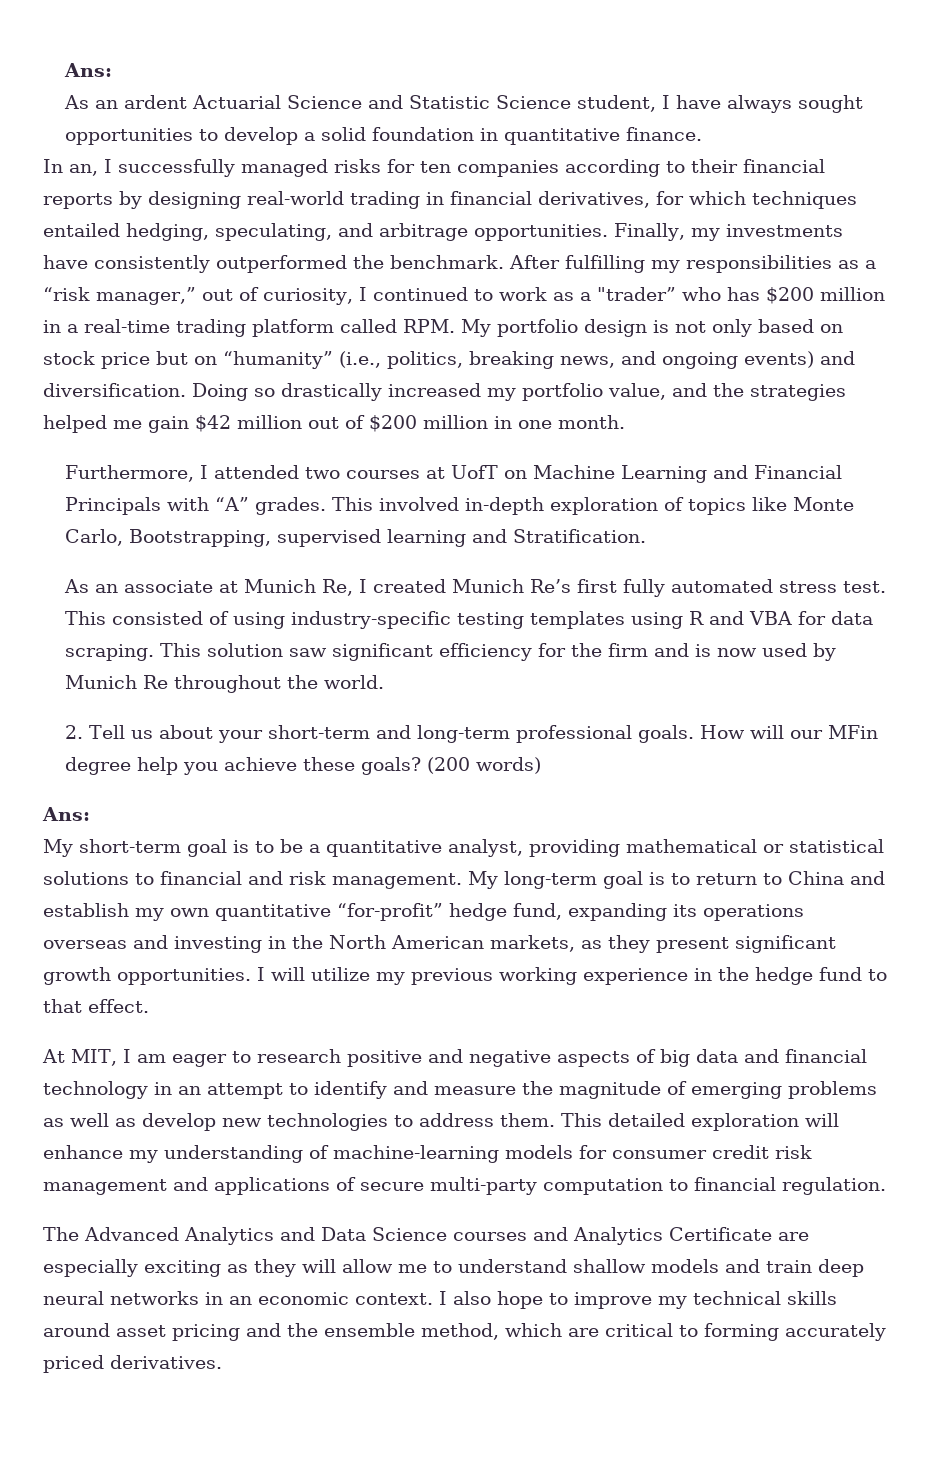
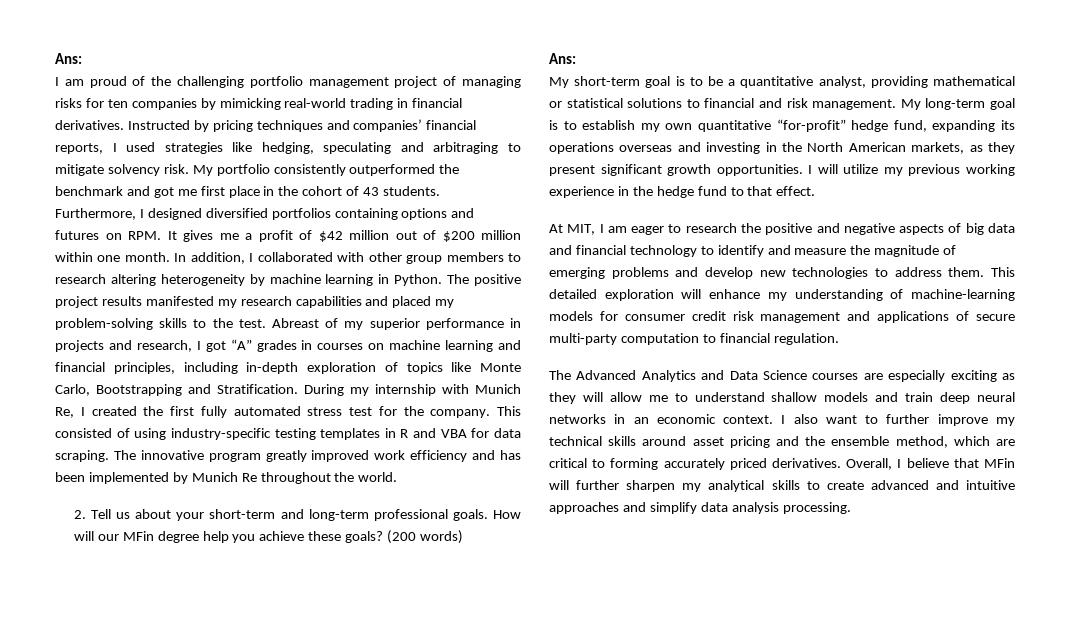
[63,63,112,77] [63,95,863,113] [64,127,702,145] [43,159,825,177] [43,191,857,209] [43,223,843,241] [43,255,876,273] [43,287,885,305] [43,319,843,337] [43,351,855,369] [43,383,846,401] [43,415,189,433] Ans: // As an ardent Actuarial Science and Statistic Science student, I have always sought opportunities to develop a solid foundation in quantitative finance. // In an, I successfully managed risks for ten companies according to their financial reports by designing real-world trading in financial derivatives, for which techniques entailed hedging, speculating, and arbitrage opportunities. Finally, my investments have consistently outperformed the benchmark. After fulfilling my responsibilities as a “risk manager,” out of curiosity, I continued to work as a "trader” who has $200 million in a real-time trading platform called RPM. My portfolio design is not only based on stock price but on “humanity” (i.e., politics, breaking news, and ongoing events) and diversification. Doing so drastically increased my portfolio value, and the strategies helped me gain -> [55,53,82,64] [55,76,521,88] [55,98,463,110] [55,119,477,132] [55,142,521,154] [55,164,460,176] [55,186,441,198] [55,208,475,220] [55,230,312,242] Ans: // I am proud of the challenging portfolio management project of managing risks for ten companies by mimicking real-world trading in financial derivatives. Instructed by pricing techniques and companies’ financial reports, I used strategies like hedging, speculating and arbitraging to mitigate solvency risk. My portfolio consistently outperformed the benchmark and got me first place in the cohort of 43 students. Furthermore, I designed diversified portfolios containing options and futures on RPM. It gives me a profit of
[494,416,512,429] in -> [55,252,93,262] within
[64,465,842,483] [64,497,459,515] // Furthermore, I attended two courses at UofT on Machine Learning and Financial Principals with “A” grades. This involved -> [174,252,521,264] [55,274,522,286] [55,296,455,308] [55,318,521,330] [55,339,521,352] [55,362,238,374] In addition, I collaborated with other group members to research altering heterogeneity by machine learning in Python. The positive project results manifested my research capabilities and placed my problem-solving skills to the test. Abreast of my superior performance in projects and research, I got “A” grades in courses on machine learning and financial principles, including
[128,529,466,547] Bootstrapping, supervised learning -> [96,384,182,396] Bootstrapping
[63,579,238,593] // As an associate at -> [304,384,469,396] During my internship with
[451,579,571,593] Munich Re’s -> [143,406,164,416] the
[842,581,886,593] test. -> [349,406,491,418] test for the company.
[630,612,683,629] using -> [384,428,396,438] in
[159,643,807,661] This solution saw significant efficiency for the firm and is now used -> [113,450,522,462] [55,472,169,484] The innovative program greatly improved work efficiency and has been implemented
[696,871,885,885] return to China and -> (577, 125) none
(341, 1056) none -> [741,223,761,233] the
[154,1082,283,1099] in an attempt -> (697, 251) none
[43,1113,136,1127] as well as -> [675,267,699,277] and
[533,1227,772,1245] and Analytics Certificate -> (859, 376) none
[497,1291,568,1309] hope to -> [825,414,930,424] want to further
(222, 1362) none -> [846,458,1015,470] [549,480,1016,492] [549,502,851,514] Overall, I believe that MFin will further sharpen my analytical skills to create advanced and intuitive approaches and simplify data analysis processing.

